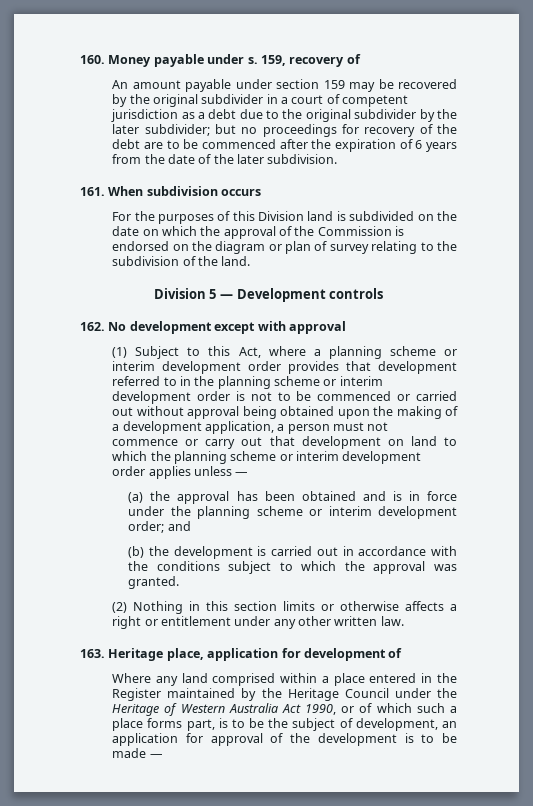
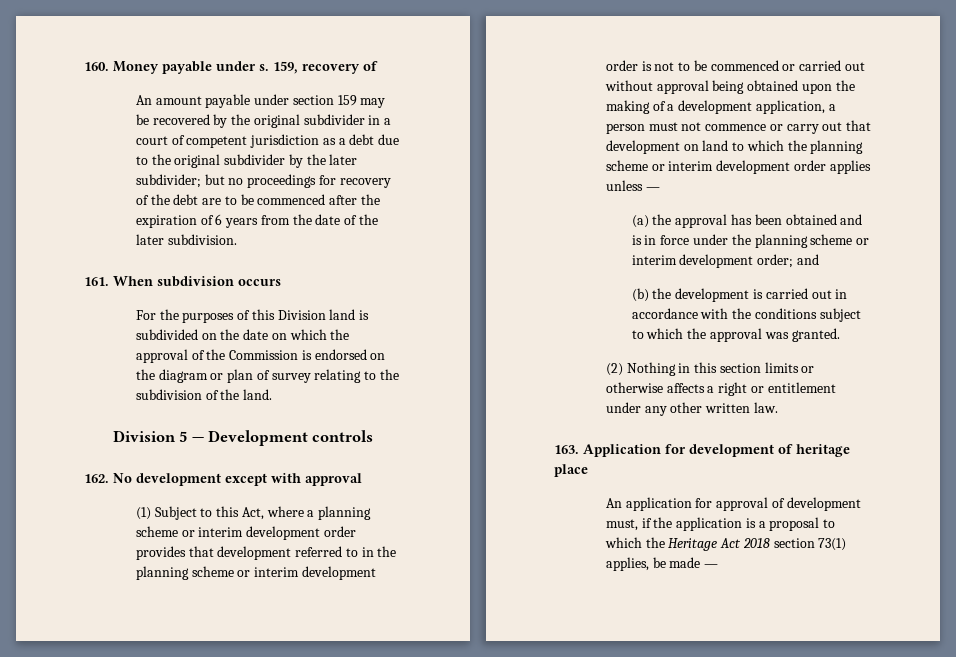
[108,648,279,661] Heritage place, application -> [583,444,661,457] Application
[112,673,457,686] [112,688,457,701] [112,703,458,716] [112,718,458,731] [112,733,435,746] // Where any land comprised within a place entered in the Register maintained by the Heritage Council under the Heritage of Western Australia Act 1990, or of which such a place forms part, is to be the subject of development, an application for approval of the development is to -> [796,444,850,457] [554,464,588,477] [605,497,861,511] [605,517,836,531] [604,537,847,551] [605,557,649,571] heritage place // An application for approval of development must, if the application is a proposal to which the Heritage Act 2018 section 73(1) applies,

